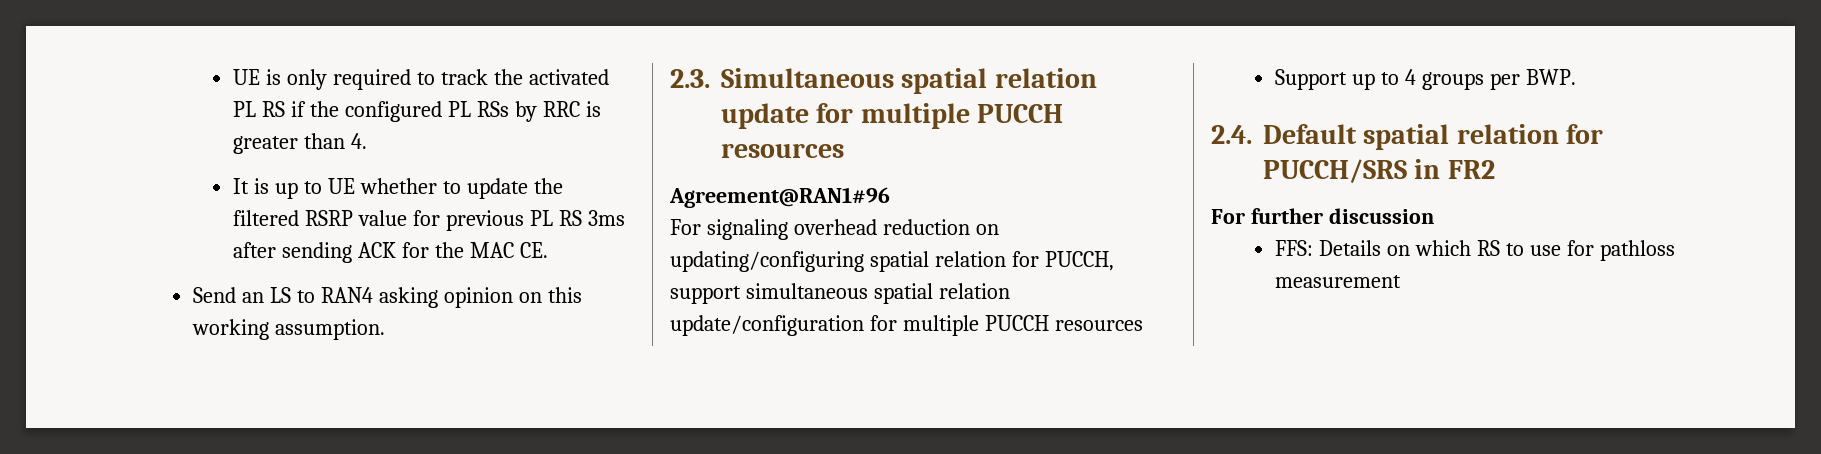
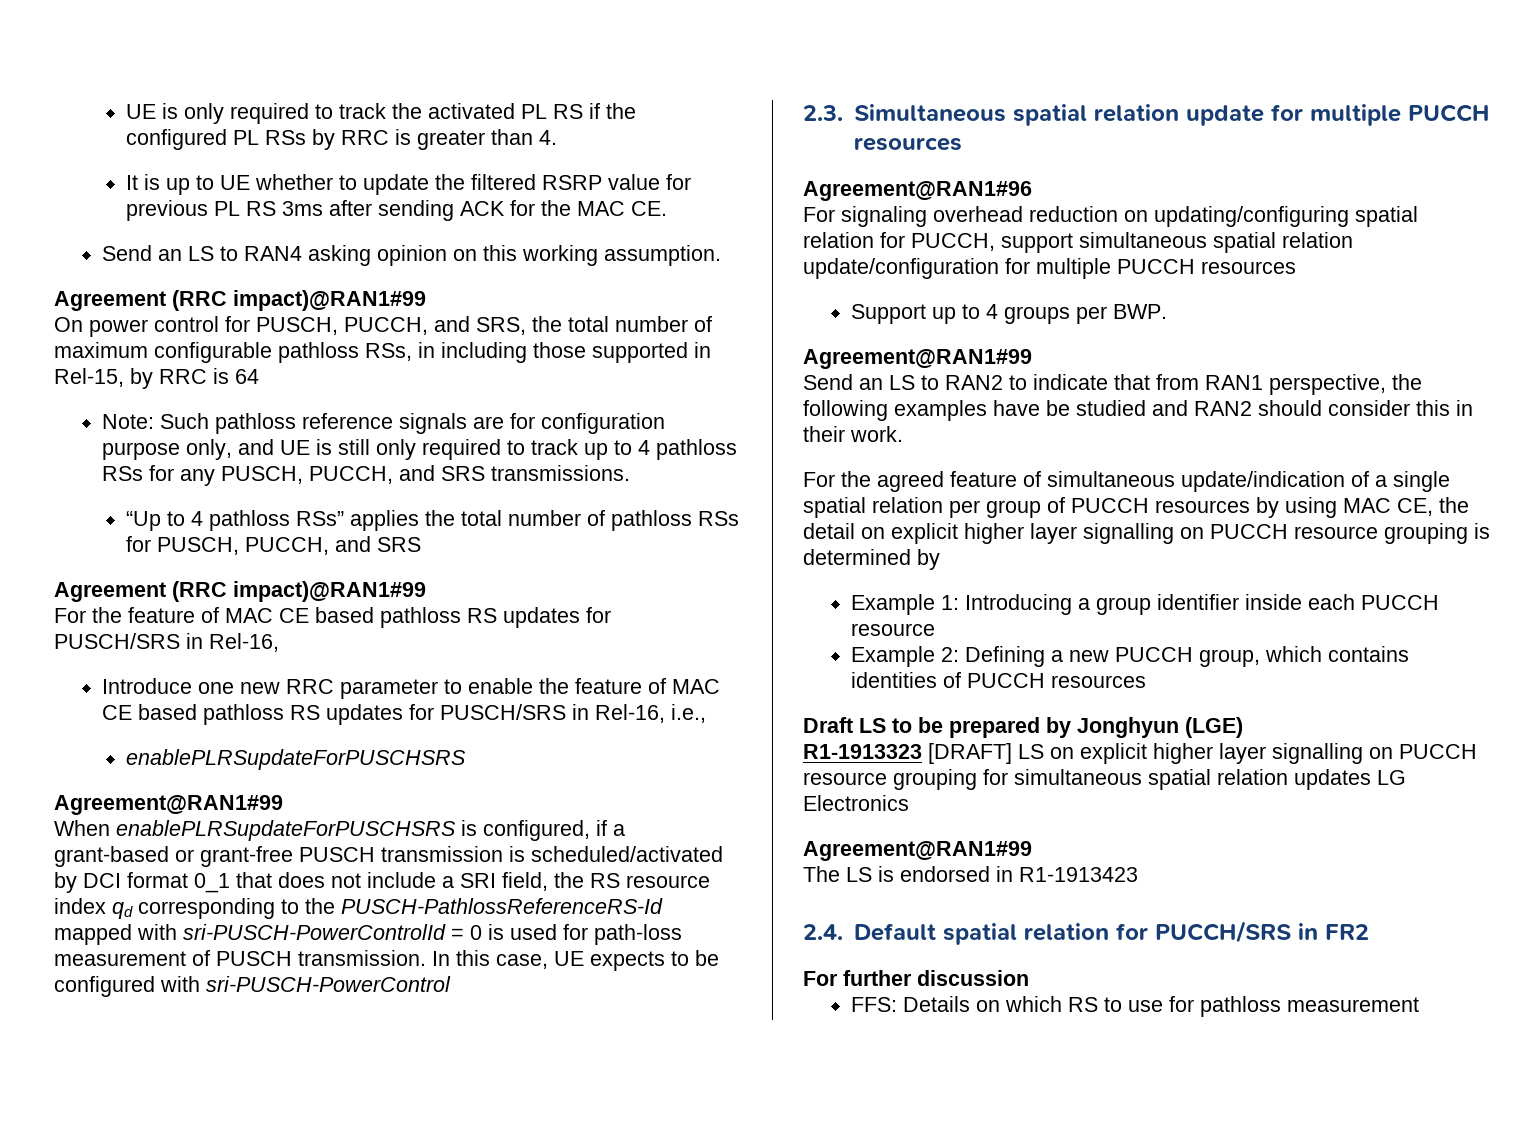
(386, 329) none -> [54,290,426,311] [54,316,712,337] [54,342,711,363] [54,368,259,389] [101,413,665,434] [101,439,737,460] [101,465,630,486] [126,510,740,531] [126,536,422,555] [54,581,426,602] [54,607,611,628] [54,633,279,652] [101,678,720,699] [101,704,706,725] [126,749,467,770] [54,795,283,815] [54,820,625,841] [54,846,723,867] [54,872,710,893] [54,898,663,919] [54,924,682,945] [54,950,719,971] [54,976,451,997] // Agreement (RRC impact)@RAN1#99 // On power control for PUSCH, PUCCH, and SRS, the total number of maximum configurable pathloss RSs, in including those supported in Rel-15, by RRC is 64 // Note: Such pathloss reference signals are for configuration purpose only, and UE is still only required to track up to 4 pathloss RSs for any PUSCH, PUCCH, and SRS transmissions. // “Up to 4 pathloss RSs” applies the total number of pathloss RSs for PUSCH, PUCCH, and SRS // Agreement (RRC impact)@RAN1#99 // For the feature of MAC CE based pathloss RS updates for PUSCH/SRS in Rel-16, // Introduce one new RRC parameter to enable the feature of MAC CE based pathloss RS updates for PUSCH/SRS in Rel-16, i.e., // enablePLRSupdateForPUSCHSRS // Agreement@RAN1#99 // When enablePLRSupdateForPUSCHSRS is configured, if a grant-based or grant-free PUSCH transmission is scheduled/activated by DCI format 0_1 that does not include a SRI field, the RS resource index qd corresponding to the PUSCH-PathlossReferenceRS-Id mapped with sri-PUSCH-PowerControlId = 0 is used for path-loss measurement of PUSCH transmission. In this case, UE expects to be configured with sri-PUSCH-PowerControl
(1576, 77) none -> [803,349,1032,369] [803,374,1422,395] [803,400,1473,421] [803,426,903,442] [803,471,1450,492] [803,497,1469,518] [803,523,1490,544] [803,549,940,570] [850,594,1439,615] [850,623,935,636] [850,646,1409,667] [850,672,1146,688] [803,717,1243,738] [803,743,1477,764] [803,769,1406,790] [803,795,909,811] [803,841,1032,861] [803,866,1138,882] // Agreement@RAN1#99 // Send an LS to RAN2 to indicate that from RAN1 perspective, the following examples have be studied and RAN2 should consider this in their work. // For the agreed feature of simultaneous update/indication of a single spatial relation per group of PUCCH resources by using MAC CE, the detail on explicit higher layer signalling on PUCCH resource grouping is determined by // Example 1: Introducing a group identifier inside each PUCCH resource // Example 2: Defining a new PUCCH group, which contains identities of PUCCH resources // Draft LS to be prepared by Jonghyun (LGE) // R1-1913323 [DRAFT] LS on explicit higher layer signalling on PUCCH resource grouping for simultaneous spatial relation updates LG Electronics // Agreement@RAN1#99 // The LS is endorsed in R1-1913423

